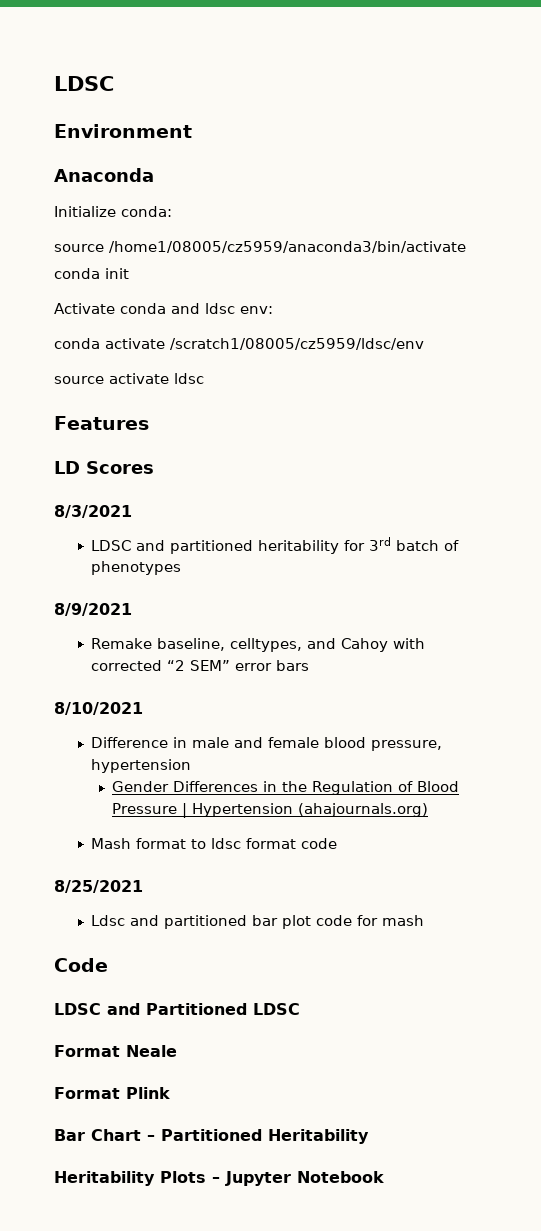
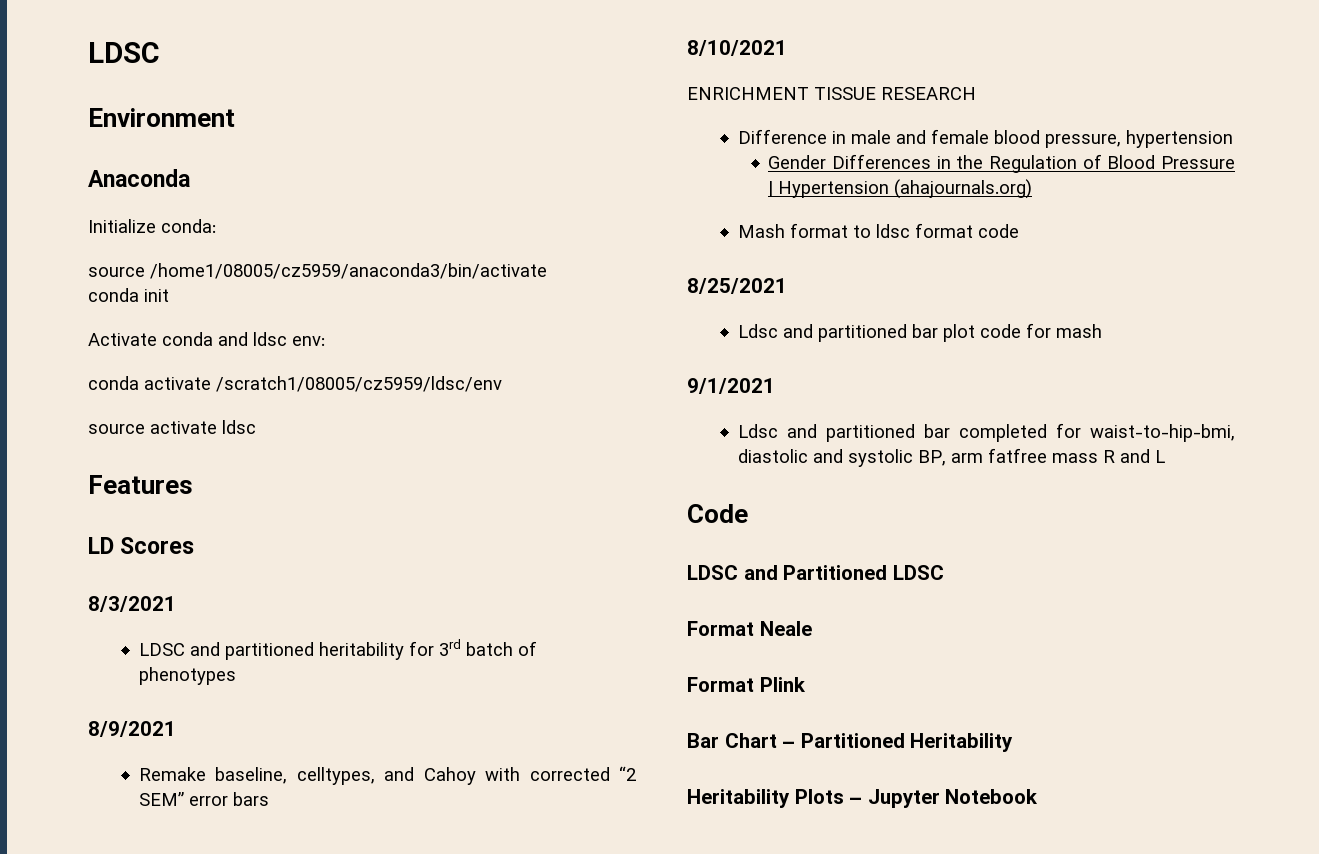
(143, 708) none -> [687,87,976,100] // ENRICHMENT TISSUE RESEARCH
(425, 920) none -> [687,378,775,394] [737,423,1235,442] [737,448,1165,467] // 9/1/2021 // Ldsc and partitioned bar completed for waist-to-hip-bmi, diastolic and systolic BP, arm fatfree mass R and L

